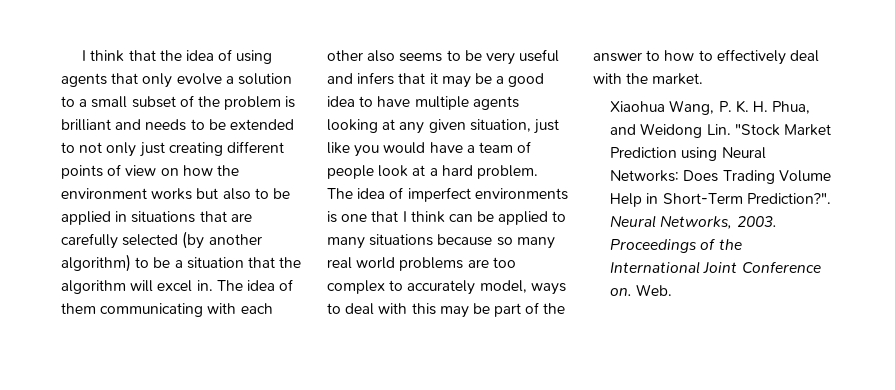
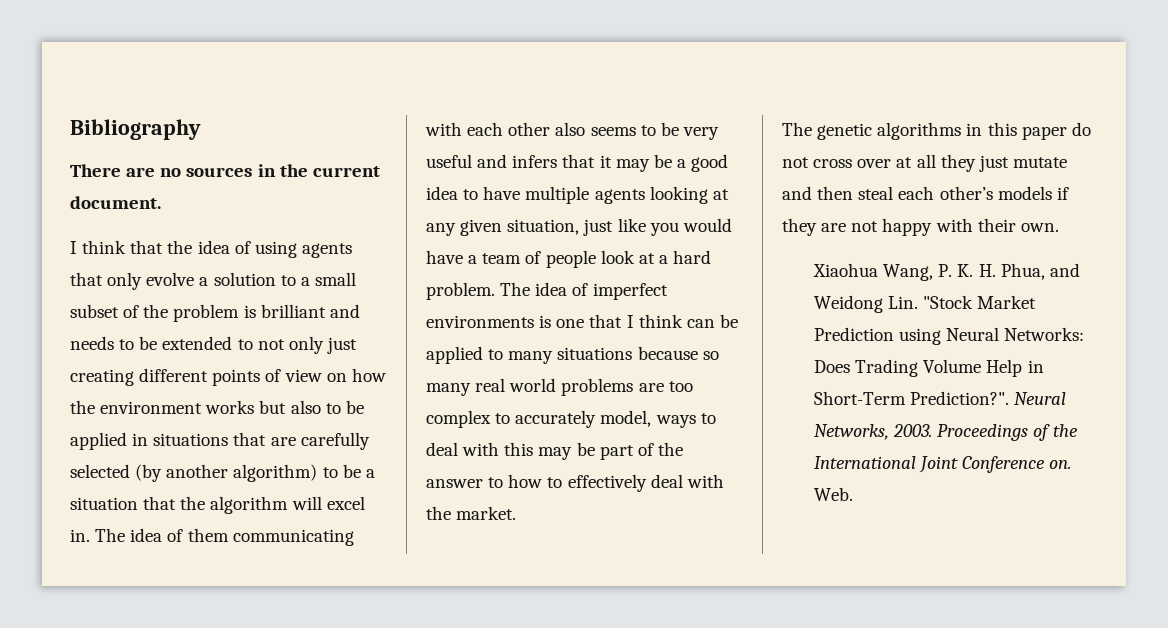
(82, 55) none -> [70,119,201,140] [70,164,380,177] [70,196,161,209] Bibliography // There are no sources in the current document. //
(704, 79) none -> [782,122,1091,140] [782,154,1067,172] [782,186,1069,200] [782,218,1059,236] // The genetic algorithms in this paper do not cross over at all they just mutate and then steal each other’s models if they are not happy with their own.

